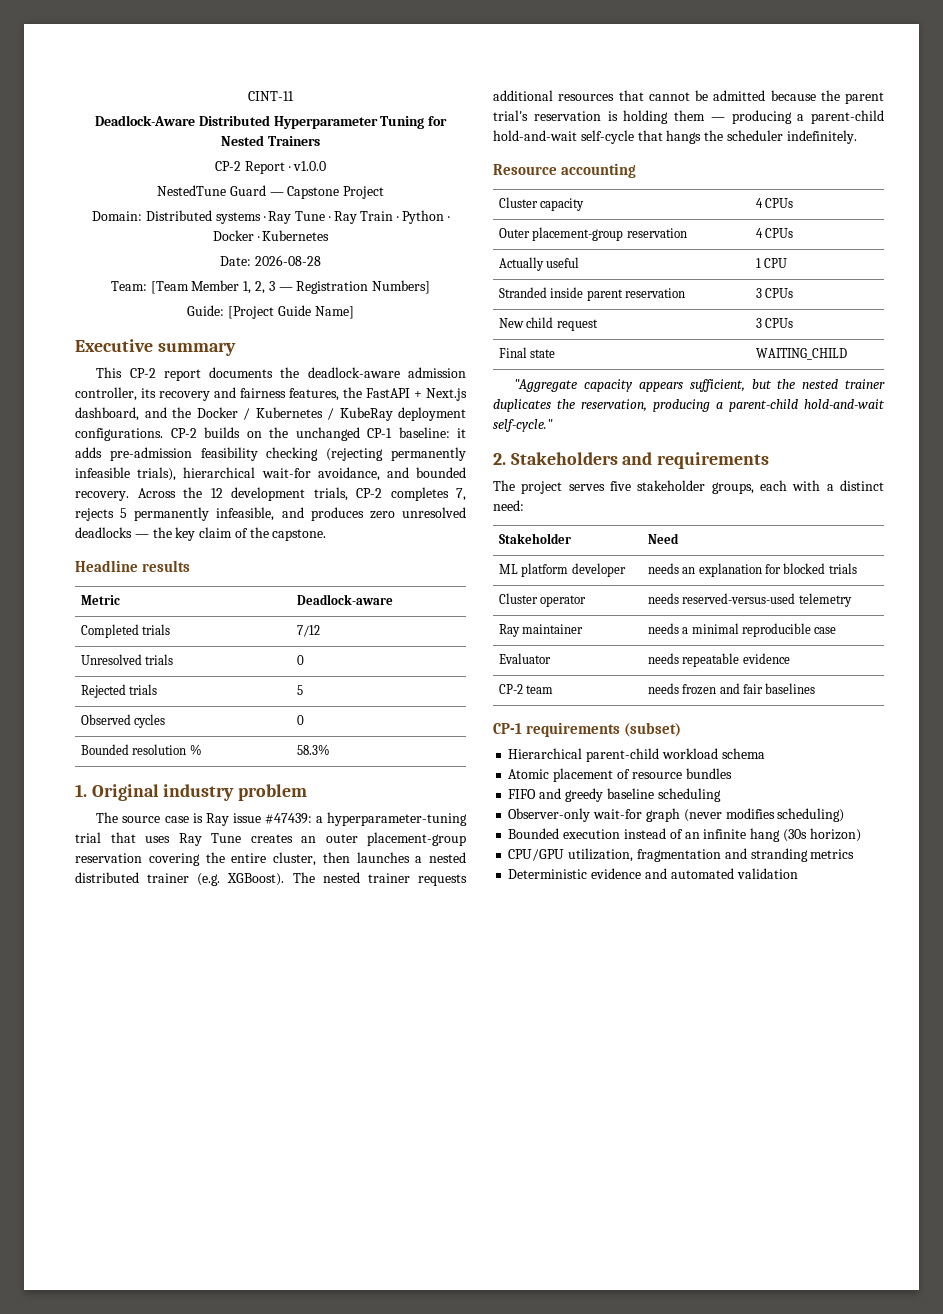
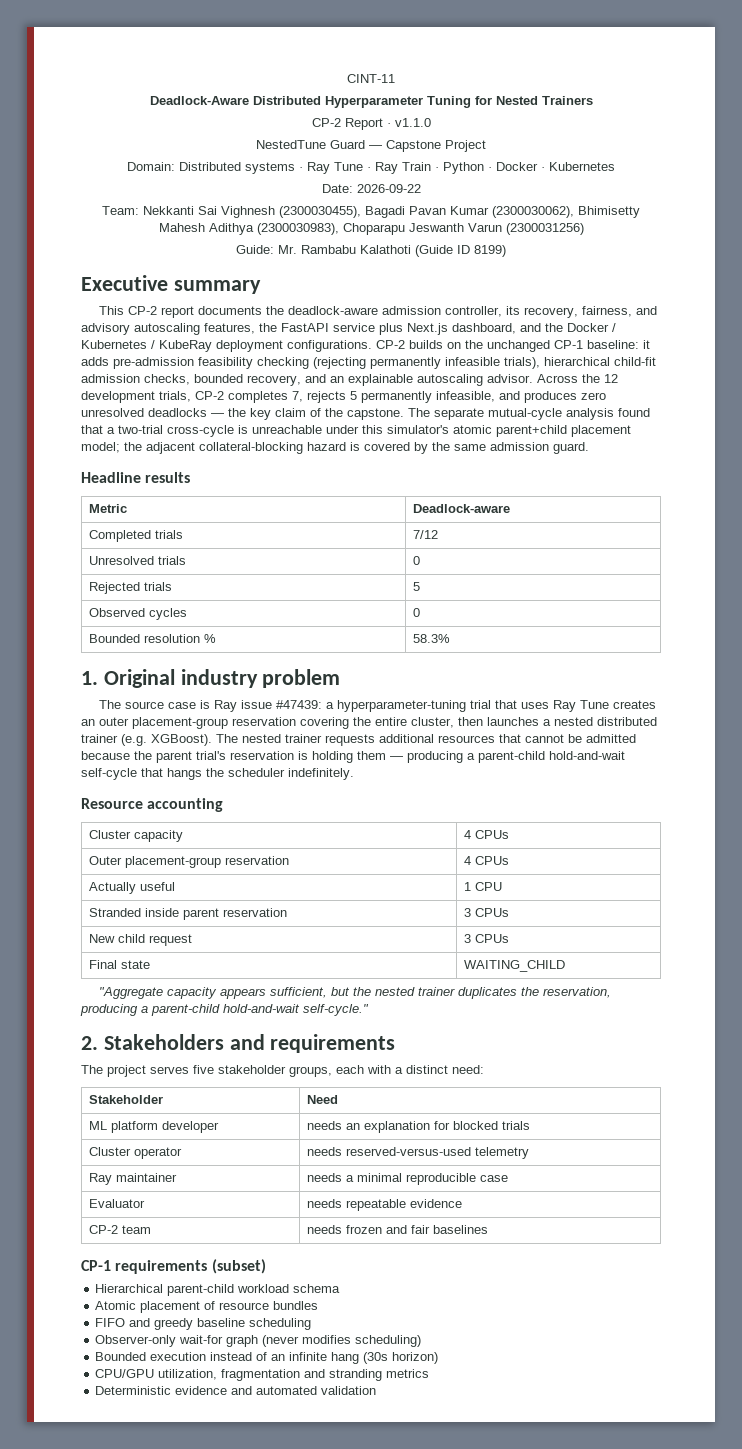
[292,161,326,171] v1.0.0 -> [394,118,431,127] v1.1.0
[254,255,321,266] 2026-08-28 -> [356,184,421,193] 2026-09-22
[150,280,431,294] [187,305,354,319] [Team Member 1, 2, 3 — Registration Numbers] // Guide: [Project Guide Name] -> [143,206,640,218] [158,223,584,235] [236,245,506,257] Nekkanti Sai Vighnesh (2300030455), Bagadi Pavan Kumar (2300030062), Bhimisetty Mahesh Adithya (2300030983), Choparapu Jeswanth Varun (2300031256) // Guide: Mr. Rambabu Kalathoti (Guide ID 8199)
[159,387,286,401] recovery and fairness -> [524,306,658,318] [81,323,200,335] recovery, fairness, and advisory autoscaling
[414,391,422,398] + -> [333,323,403,335] service plus
[261,467,466,481] [75,491,129,501] wait-for avoidance, and bounded recovery. -> [614,357,656,366] [81,374,533,386] child-fit admission checks, bounded recovery, and an explainable autoscaling advisor.
(327, 535) none -> [408,408,650,420] [81,425,631,437] [81,442,589,454] The separate mutual-cycle analysis found that a two-trial cross-cycle is unreachable under this simulator's atomic parent+child placement model; the adjacent collateral-blocking hazard is covered by the same admission guard.

